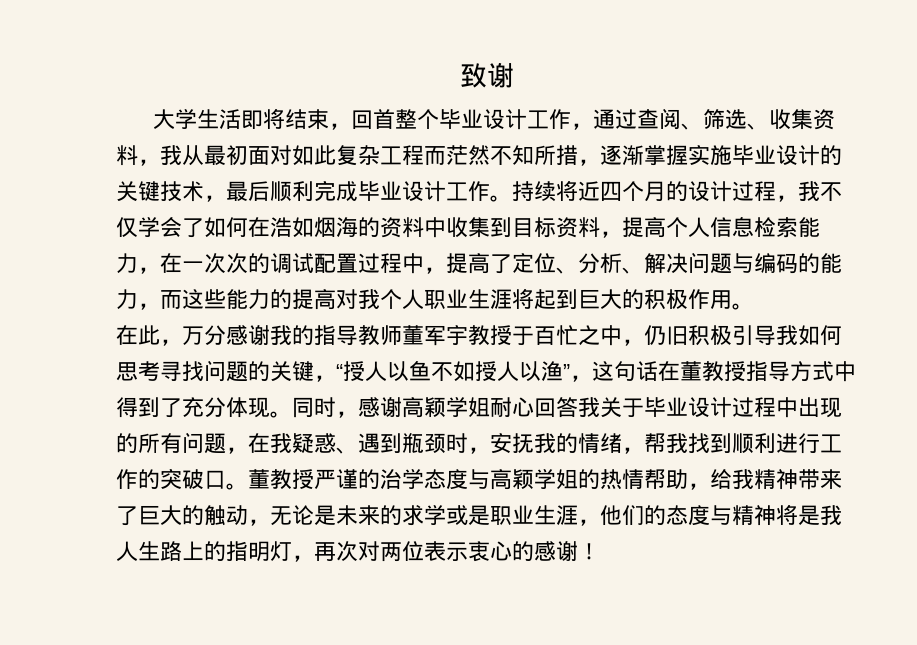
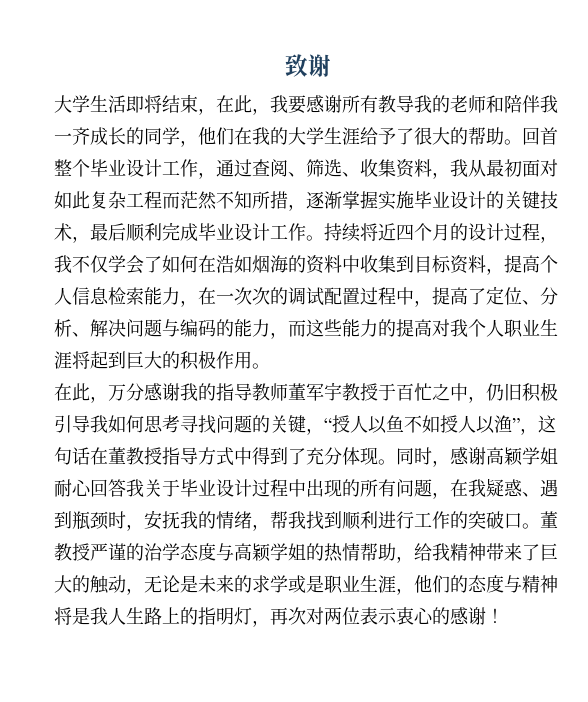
(352, 126) none -> [216,95,558,115] [54,127,522,147] 在此，我要感谢所有教导我的老师和陪伴我一齐成长的同学，他们在我的大学生涯给予了很大的帮助。

